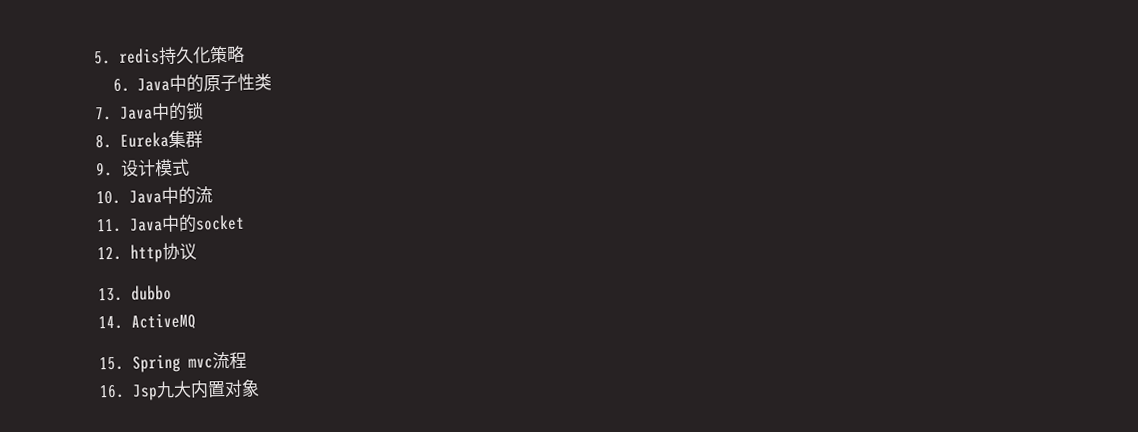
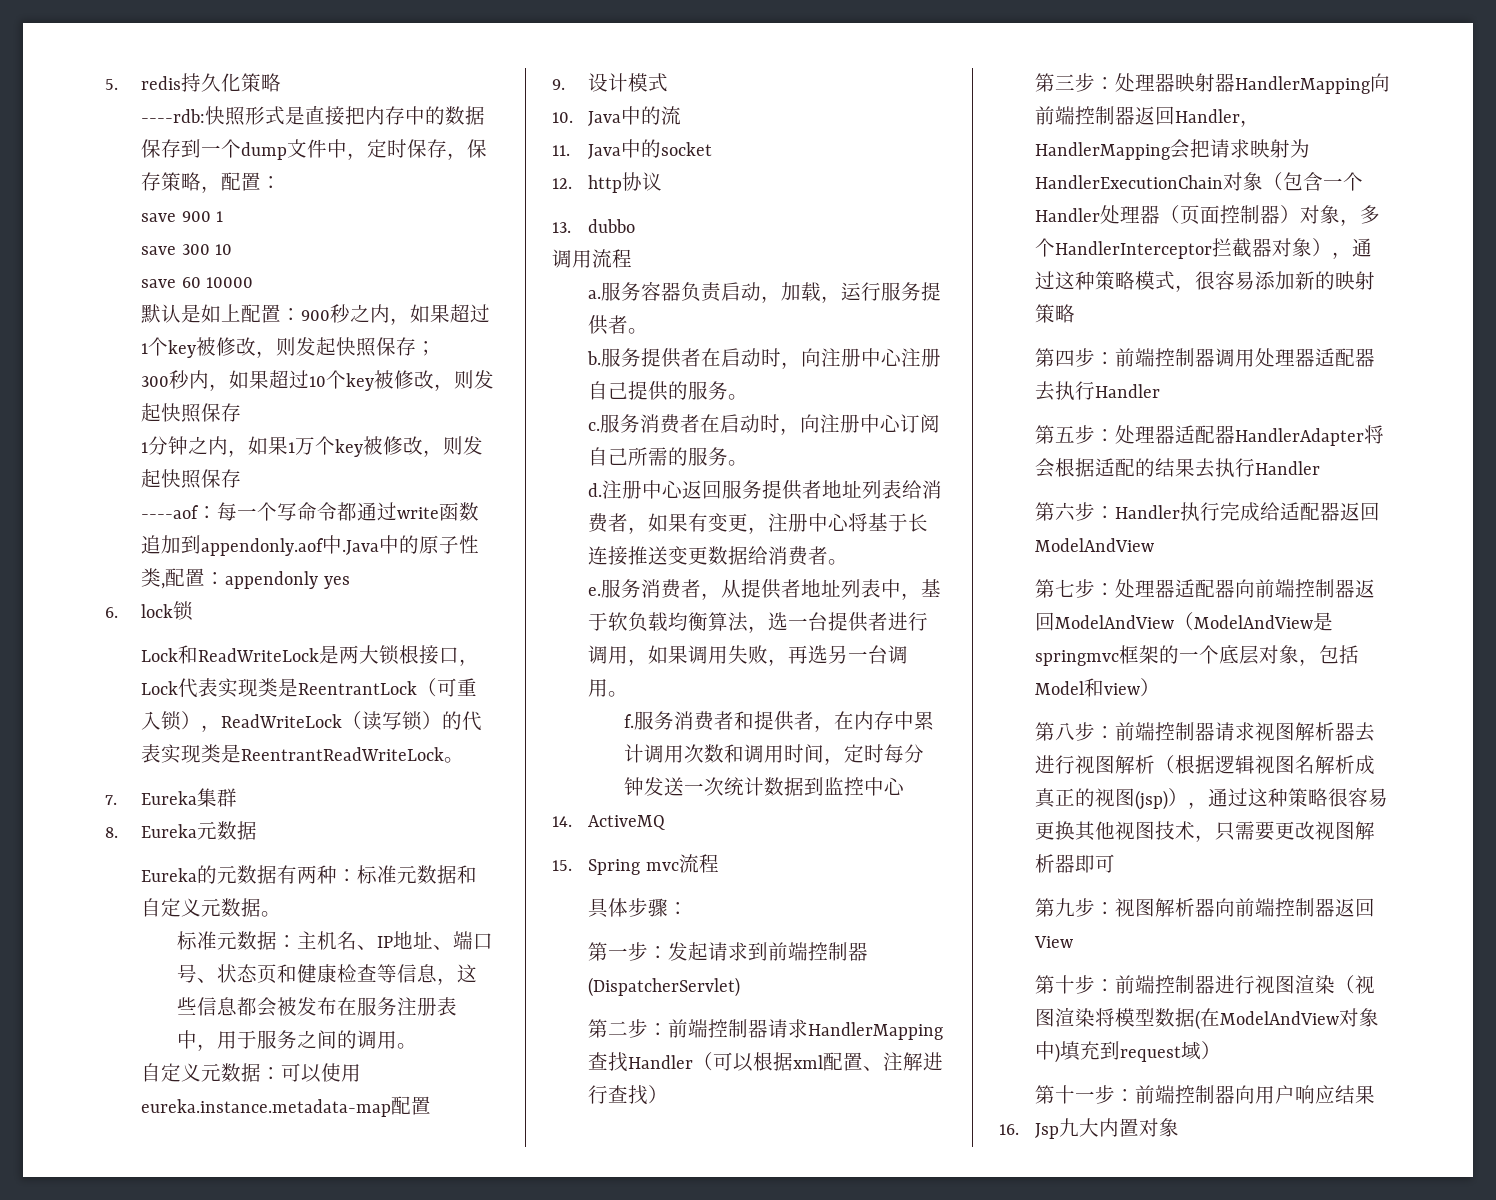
[112,73,273,93] [95,102,204,121] [95,130,203,149] 6. Java中的原子性类 // 7. Java中的锁 // 8. Eureka集群 -> [141,105,486,126] [141,139,488,160] [141,172,282,193] [141,211,223,222] [141,244,232,255] [141,277,253,288] [141,304,491,325] [141,337,437,358] [141,370,495,391] [141,403,242,423] [141,436,484,457] [141,469,242,489] [141,502,480,521] [141,535,480,556] [141,568,350,589] [105,601,194,621] [141,645,480,666] [141,678,478,698] [141,711,483,732] [141,744,465,764] [105,788,238,807] [105,821,258,840] [141,865,478,884] [141,898,282,917] [177,931,494,950] [177,964,478,985] [177,997,458,1017] [177,1030,418,1051] [141,1063,362,1083] [141,1096,432,1117] ----rdb:快照形式是直接把内存中的数据保存到一个dump文件中，定时保存，保存策略，配置： // save 900 1 // save 300 10 // save 60 10000 // 默认是如上配置：900秒之内，如果超过1个key被修改，则发起快照保存； // 300秒内，如果超过10个key被修改，则发起快照保存 // 1分钟之内，如果1万个key被修改，则发起快照保存 // ----aof：每一个写命令都通过write函数追加到appendonly.aof中.Java中的原子性类,配置：appendonly yes // 6. lock锁 // Lock和ReadWriteLock是两大锁根接口，Lock代表实现类是ReentrantLock（可重入锁），ReadWriteLock（读写锁）的代表实现类是ReentrantReadWriteLock。 // 7. Eureka集群 // 8. Eureka元数据 // Eureka的元数据有两种：标准元数据和自定义元数据。 // 标准元数据：主机名、IP地址、端口号、状态页和健康检查等信息，这些信息都会被发布在服务注册表中，用于服务之间的调用。 // 自定义元数据：可以使用eureka.instance.metadata-map配置
(172, 292) none -> [552,249,632,268] [588,282,942,303] [588,315,649,335] [587,348,942,369] [588,381,749,401] [588,414,941,435] [588,447,749,466] [588,480,943,500] [588,513,929,534] [588,546,849,566] [588,579,942,600] [588,612,929,633] [588,645,909,666] [588,679,629,697] [624,711,935,732] [624,744,925,765] [624,777,906,796] // 调用流程 // a.服务容器负责启动，加载，运行服务提供者。 // b.服务提供者在启动时，向注册中心注册自己提供的服务。 // c.服务消费者在启动时，向注册中心订阅自己所需的服务。 // d.注册中心返回服务提供者地址列表给消费者，如果有变更，注册中心将基于长连接推送变更数据给消费者。 // e.服务消费者，从提供者地址列表中，基于软负载均衡算法，选一台提供者进行调用，如果调用失败，再选另一台调用。 // f.服务消费者和提供者，在内存中累计调用次数和调用时间，定时每分钟发送一次统计数据到监控中心
(247, 360) none -> [588,898,689,918] [588,942,869,961] [588,977,741,997] [588,1019,944,1040] [588,1052,944,1072] [588,1085,669,1105] [1035,73,1391,94] [1035,106,1261,127] [1035,139,1311,160] [1035,172,1364,191] [1035,205,1381,226] [1035,238,1373,259] [1035,271,1376,292] [1035,304,1076,323] [1035,348,1376,367] [1035,381,1161,401] [1035,425,1385,446] [1035,458,1321,478] [1035,502,1381,522] [1035,538,1155,552] [1035,579,1376,598] [1035,612,1334,631] [1035,645,1360,666] [1035,678,1161,697] [1035,722,1376,742] [1035,755,1376,775] [1035,788,1389,810] [1035,821,1376,842] [1035,854,1116,873] [1035,898,1376,917] [1034,936,1074,948] [1035,974,1376,994] [1035,1007,1380,1030] [1035,1041,1222,1063] [1035,1085,1376,1104] // 具体步骤： // 第一步：发起请求到前端控制器(DispatcherServlet) // 第二步：前端控制器请求HandlerMapping查找Handler（可以根据xml配置、注解进行查找） // 第三步：处理器映射器HandlerMapping向前端控制器返回Handler，HandlerMapping会把请求映射为HandlerExecutionChain对象（包含一个Handler处理器（页面控制器）对象，多个HandlerInterceptor拦截器对象），通过这种策略模式，很容易添加新的映射策略 // 第四步：前端控制器调用处理器适配器去执行Handler // 第五步：处理器适配器HandlerAdapter将会根据适配的结果去执行Handler // 第六步：Handler执行完成给适配器返回ModelAndView // 第七步：处理器适配器向前端控制器返回ModelAndView（ModelAndView是springmvc框架的一个底层对象，包括Model和view） // 第八步：前端控制器请求视图解析器去进行视图解析（根据逻辑视图名解析成真正的视图(jsp)），通过这种策略很容易更换其他视图技术，只需要更改视图解析器即可 // 第九步：视图解析器向前端控制器返回View // 第十步：前端控制器进行视图渲染（视图渲染将模型数据(在ModelAndView对象中)填充到request域） // 第十一步：前端控制器向用户响应结果

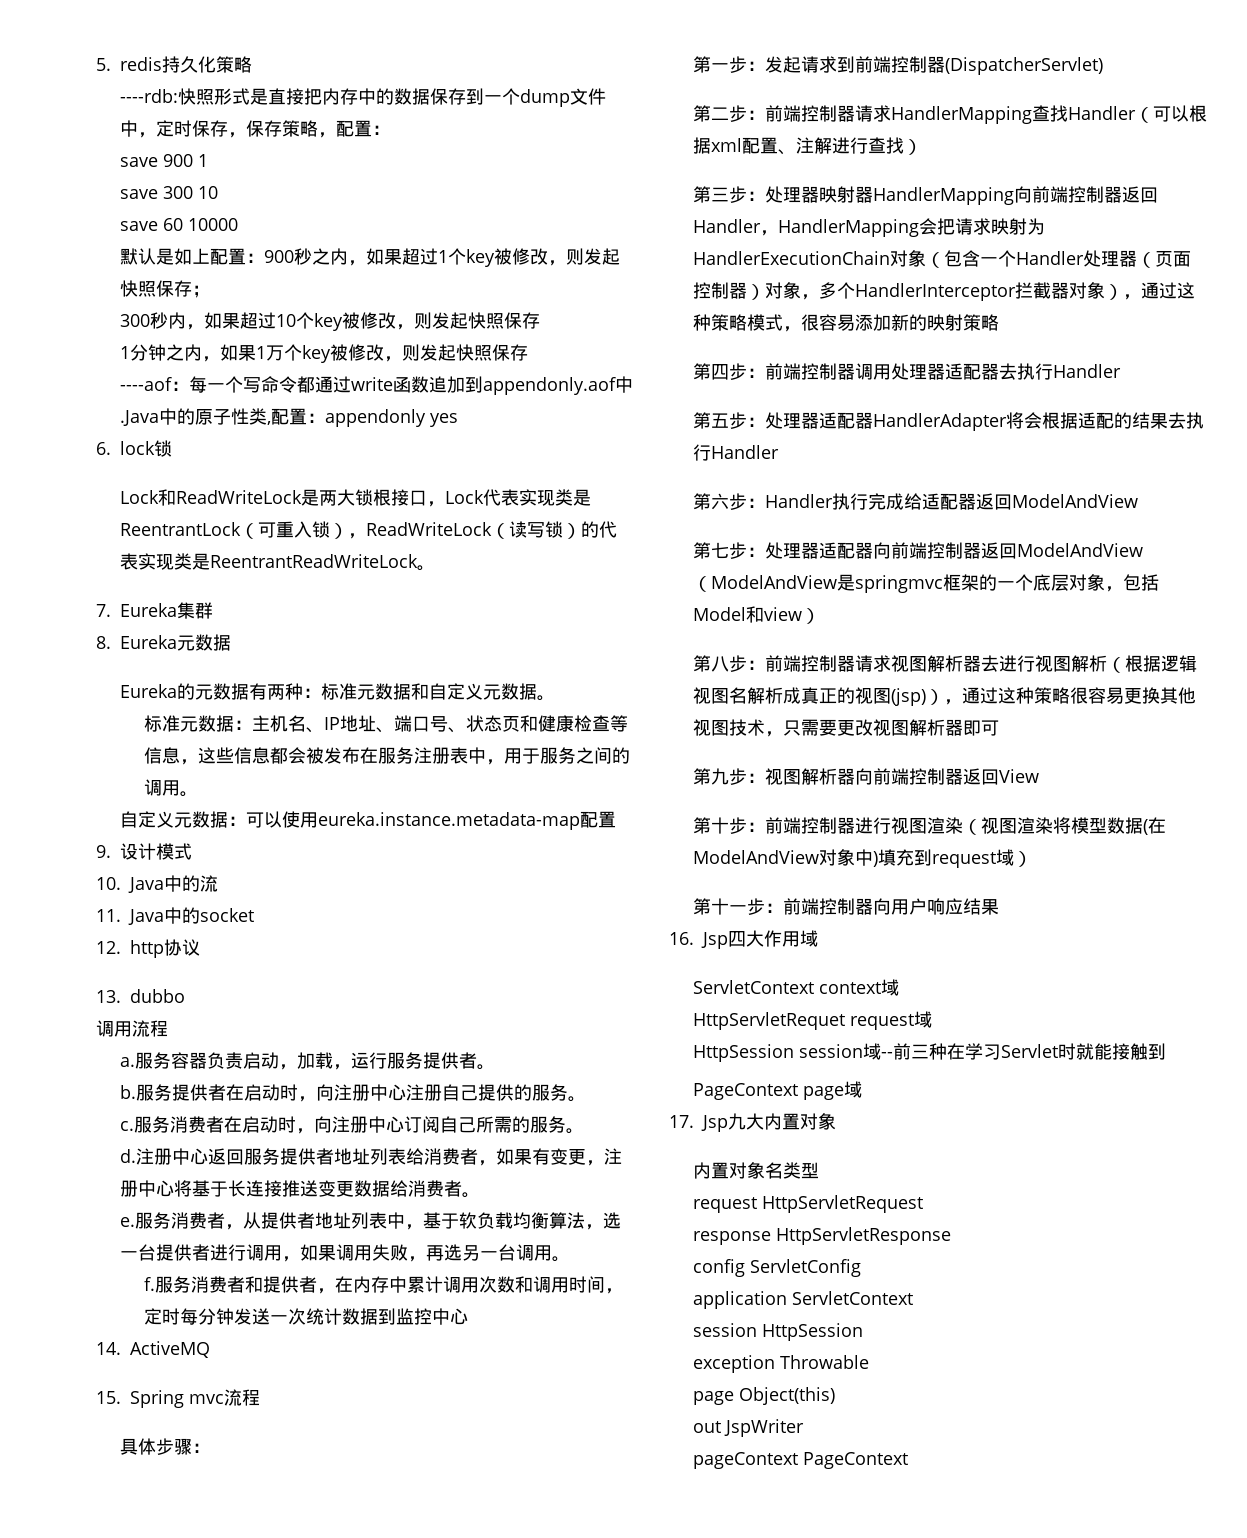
[1059,1118,1180,1137] 九大内置对象 -> [728,930,818,947] [693,979,900,996] [693,1011,933,1030] [693,1043,1167,1062] [693,1081,863,1100] [669,1113,836,1132] [693,1162,820,1179] [693,1195,924,1213] [693,1227,952,1245] [693,1259,862,1277] [693,1291,914,1309] [693,1323,864,1341] [693,1355,870,1373] [693,1387,836,1405] [693,1419,805,1437] [693,1452,909,1469] 四大作用域 // ServletContext context域 // HttpServletRequet request域 // HttpSession session域--前三种在学习Servlet时就能接触到 // PageContext page域 // 17. Jsp九大内置对象 // 内置对象名类型 // request HttpServletRequest // response HttpServletResponse // config ServletConfig // application ServletContext // session HttpSession // exception Throwable // page Object(this) // out JspWriter // pageContext PageContext

